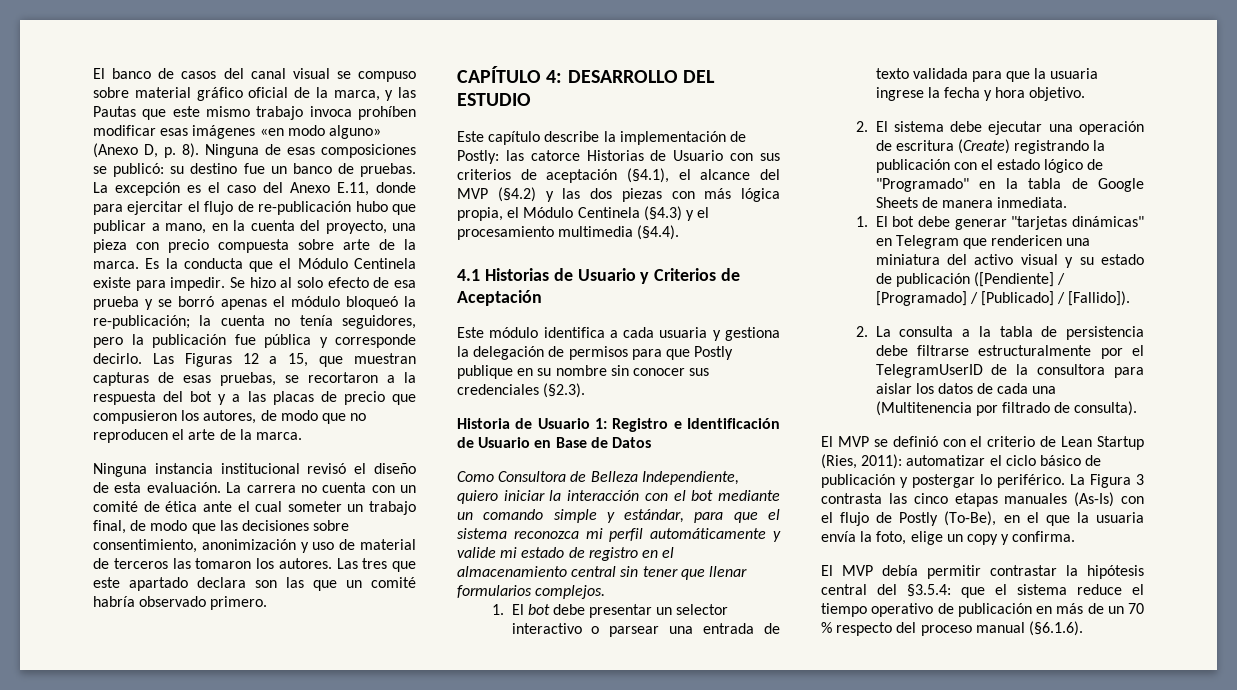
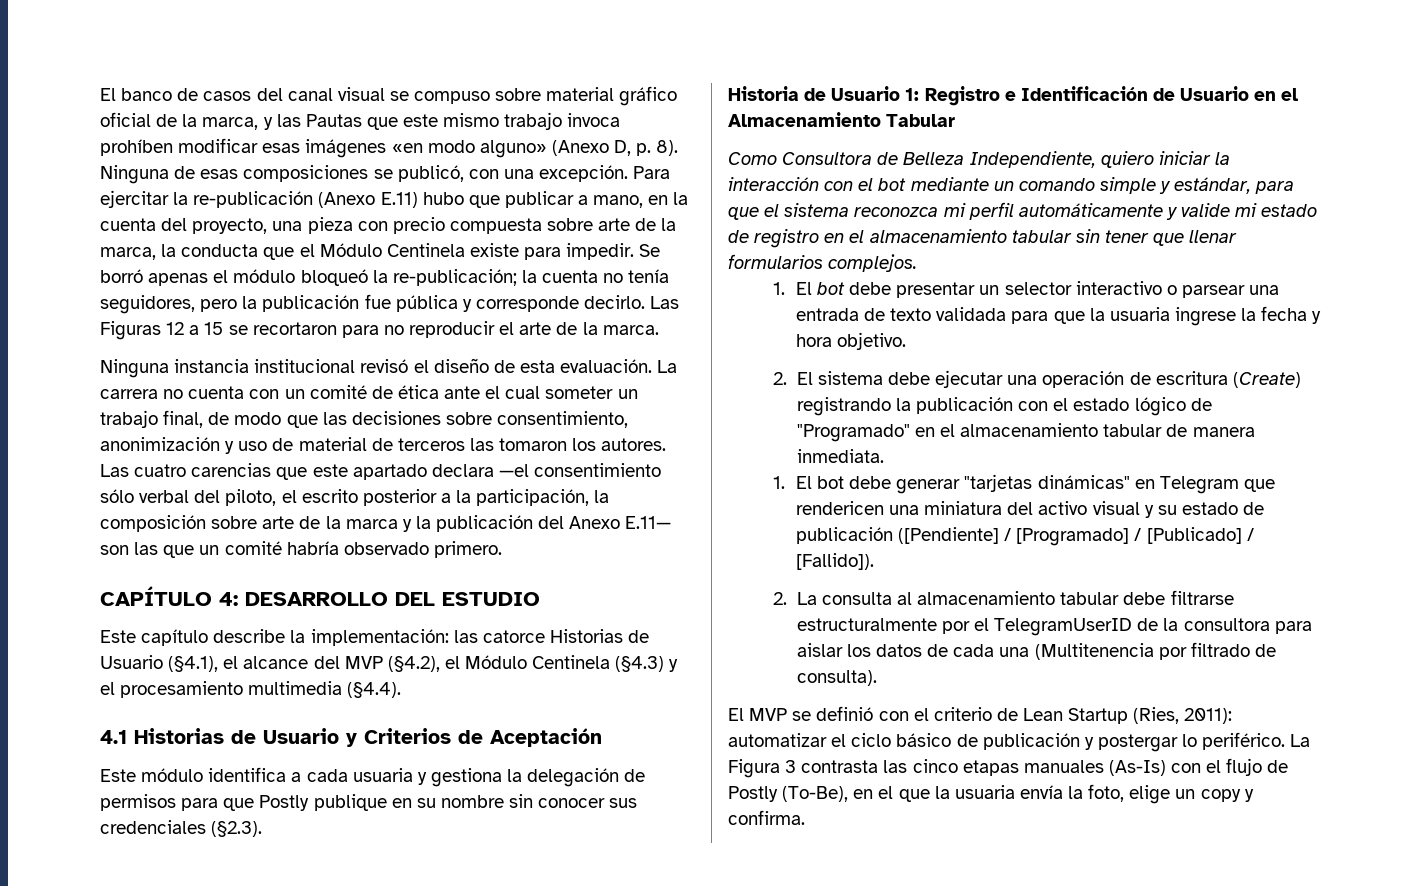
[113,163,416,177] [93,182,416,196] [93,201,352,215] publicó: su destino fue un banco de pruebas. La excepción es el caso del Anexo E.11, donde para ejercitar el flujo de re-publicación -> [397,165,671,182] [100,190,418,208] publicó, con una excepción. Para ejercitar la re-publicación (Anexo E.11)
[93,258,160,269] marca. Es -> [100,247,156,260] marca,
[249,277,416,288] [93,296,173,310] hizo al solo efecto de esa prueba y se -> (661, 250) none
[288,353,416,367] [93,372,416,386] [93,391,416,405] [93,410,367,424] [93,429,168,443] 15, que muestran capturas de esas pruebas, se recortaron a la respuesta del bot y a las placas de precio que compusieron los autores, de modo que no reproducen -> [204,321,496,338] 15 se recortaron para no reproducir
[362,558,388,569] tres -> [134,463,272,477] cuatro carencias
(246, 582) none -> [498,463,662,477] [100,489,610,506] [100,515,672,532] —el consentimiento sólo verbal del piloto, el escrito posterior a la participación, la composición sobre arte de la marca y la publicación del Anexo E.11—
[619,131,746,145] [457,150,499,164] implementación de Postly: -> [310,629,449,646] implementación:
[730,153,780,161] [457,169,618,183] con sus criterios de aceptación -> (163, 662) none
[497,187,780,202] [457,207,503,221] (§4.2) y las dos piezas con más lógica propia, -> [387,656,440,672] (§4.2),
[555,437,651,448] Base de Datos -> [1281,88,1299,101] [728,112,956,127] el Almacenamiento Tabular
[571,566,617,577] central -> [1011,230,1072,243] tabular
[1005,178,1144,192] [875,197,918,208] la tabla de Google Sheets -> [940,423,1163,437] el almacenamiento tabular
[962,326,1144,340] a la tabla de persistencia -> [897,591,1120,605] al almacenamiento tabular
[821,565,1144,579] [821,584,1144,598] [821,603,1144,617] [821,621,1083,636] // El MVP debía permitir contrastar la hipótesis central del §3.5.4: que el sistema reduce el tiempo operativo de publicación en más de un 70 % respecto del proceso manual (§6.1.6). -> (805, 817) none

